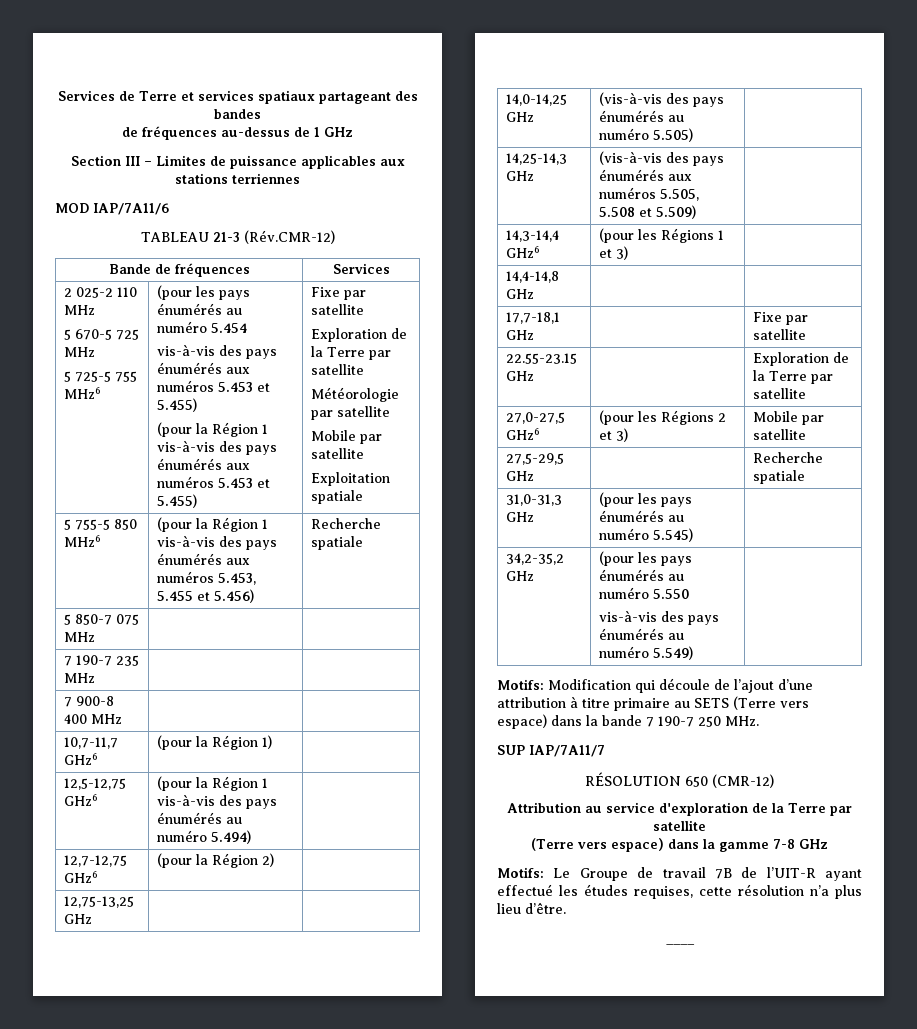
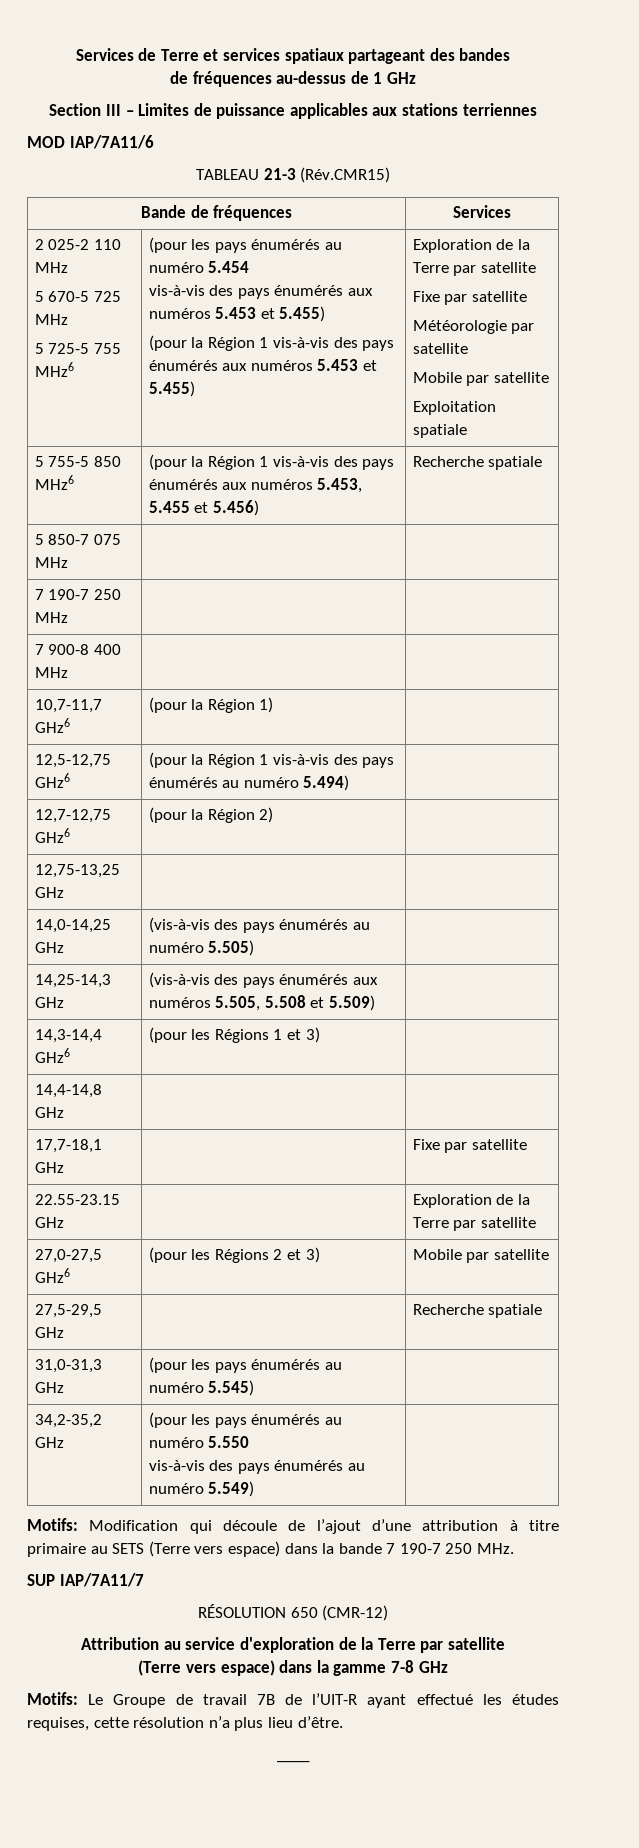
[243,230,335,244] (Rév.CMR-12) -> [300,167,391,183] (Rév.CMR15)
[311,287,367,300] [311,304,365,315] [311,328,408,342] [311,346,392,360] [311,364,365,375] Fixe par satellite // Exploration de la Terre par satellite -> [412,239,530,253] [412,262,536,276] [412,291,527,305] Exploration de la Terre par satellite // Fixe par satellite
[116,655,140,666] 235 -> [93,589,121,600] 250

